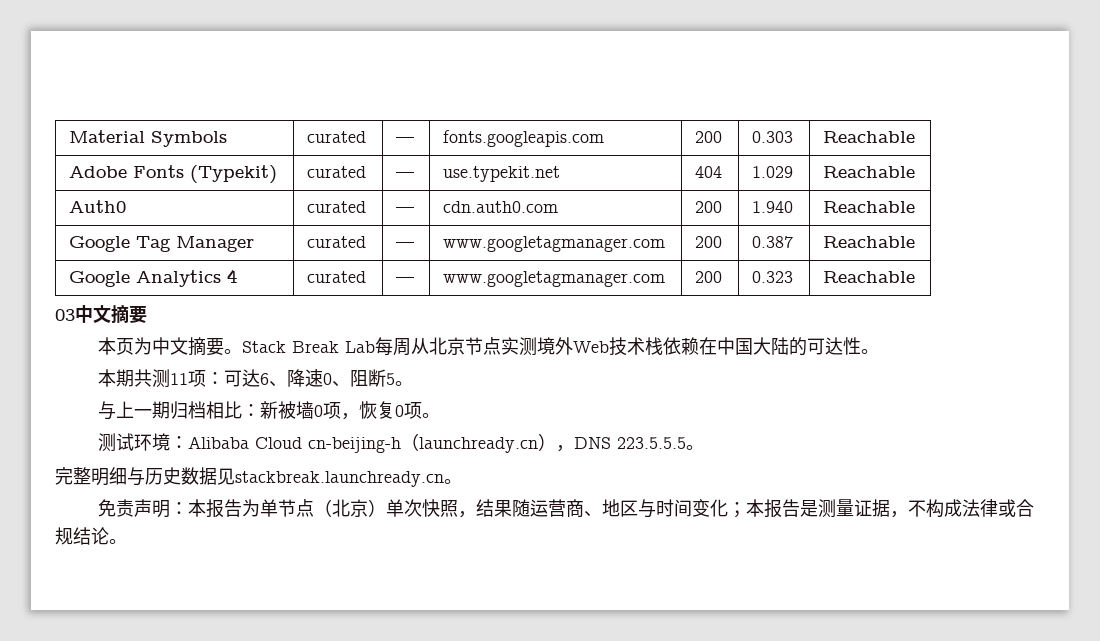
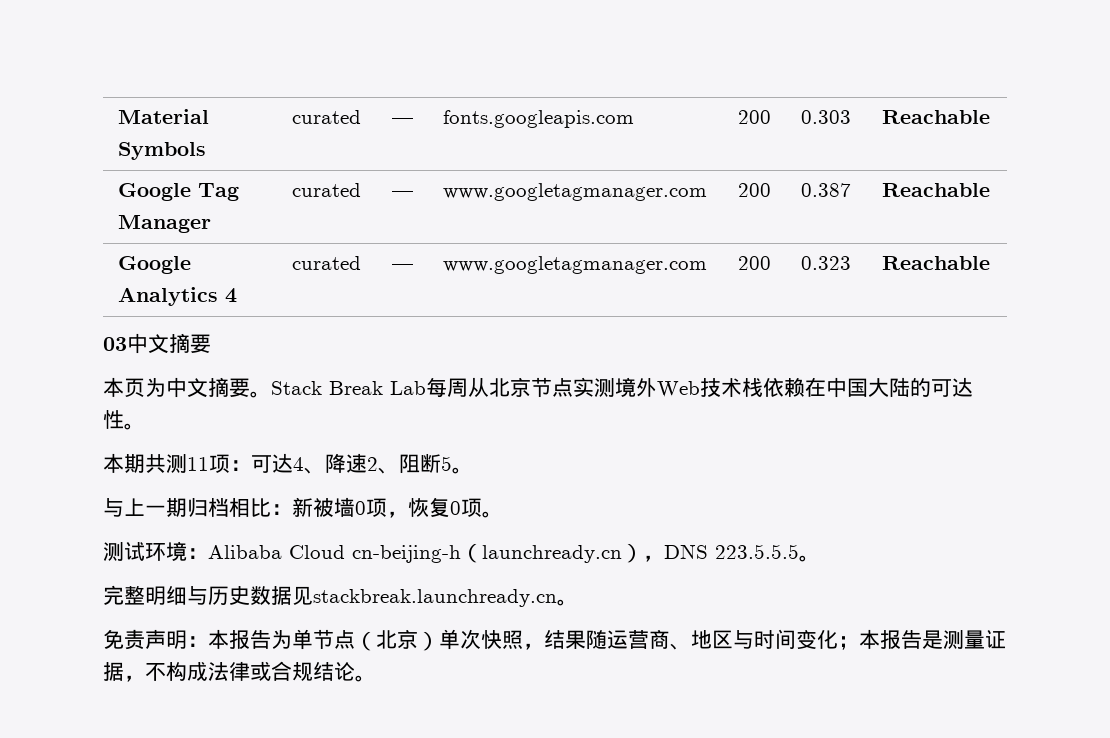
[69,165,278,184] [307,166,367,178] [396,172,415,178] [443,166,561,182] [695,166,723,178] [752,166,794,178] [823,166,916,178] [69,200,127,213] [307,201,367,213] [396,207,415,213] [443,201,559,213] [695,201,723,213] [752,201,794,213] [823,201,916,213] // Adobe Fonts (Typekit) | curated | — | use.typekit.net | 404 | 1.029 | Reachable // Auth0 | curated | — | cdn.auth0.com | 200 | 1.940 | Reachable -> (990, 117) none
[260,369,333,387] 6、降速0 -> [293,453,378,474] 4、降速2

